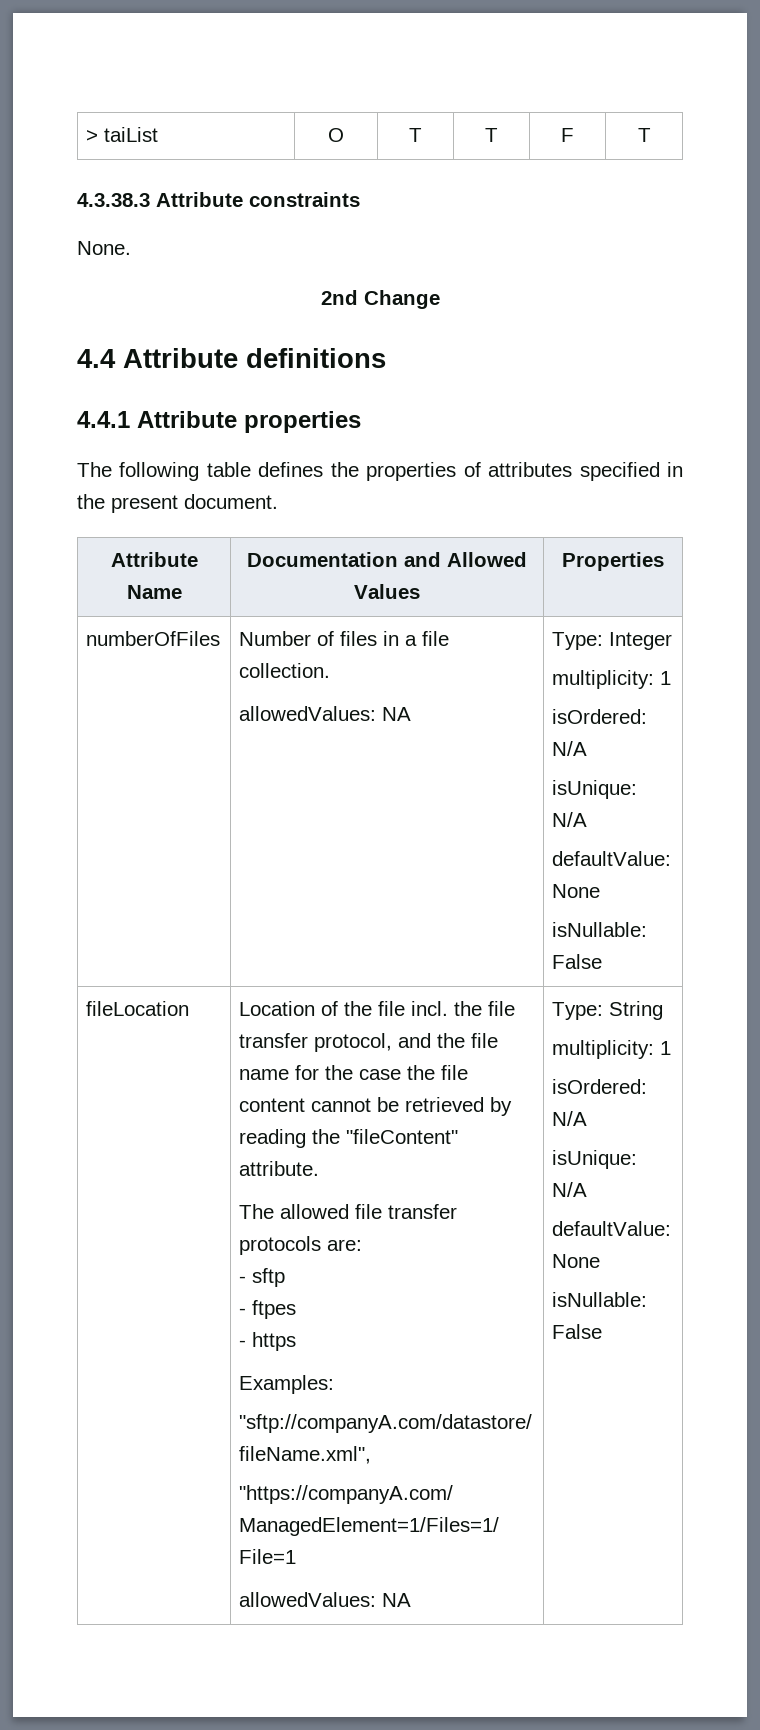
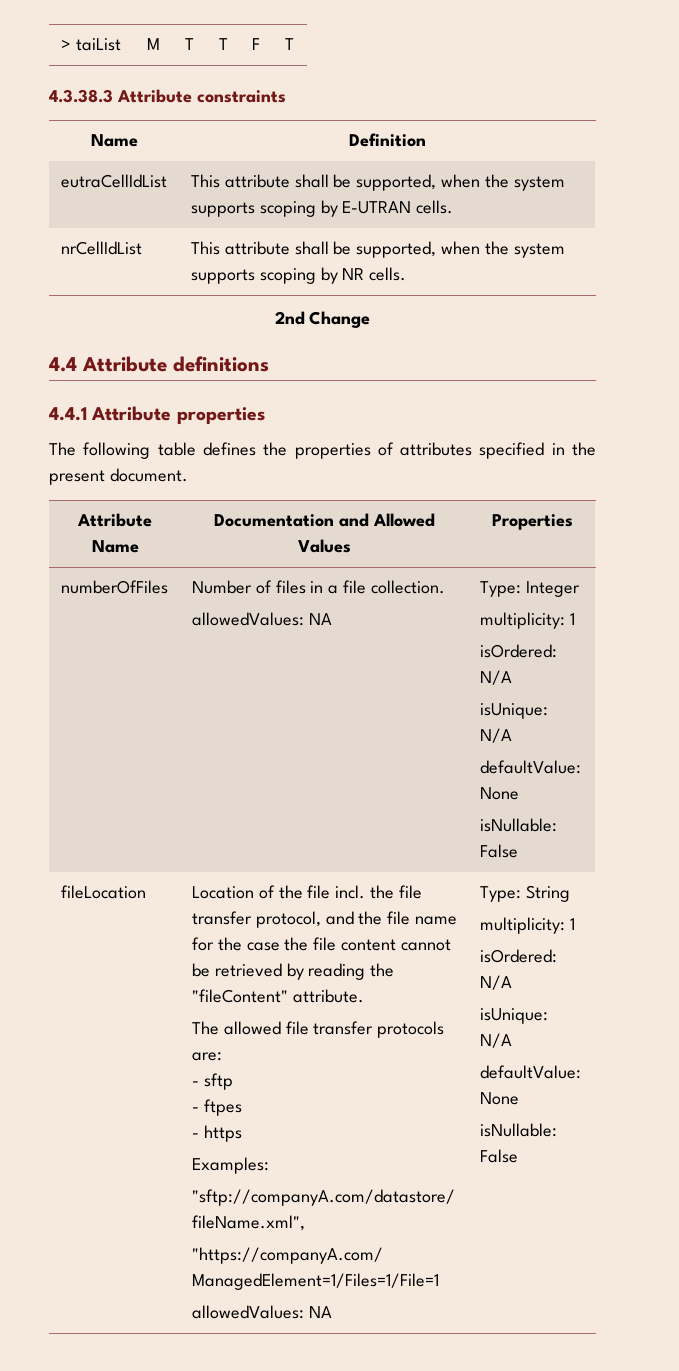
[328,128,344,142] O -> [147,38,160,50] M
[77,241,131,255] // None. -> [91,134,138,147] [349,133,426,147] [60,174,167,188] [190,174,565,191] [190,200,454,217] [60,241,142,255] [190,241,565,258] [190,267,407,284] // Name | Definition // eutraCellIdList | This attribute shall be supported, when the system supports scoping by E-UTRAN cells. // nrCellIdList | This attribute shall be supported, when the system supports scoping by NR cells.

